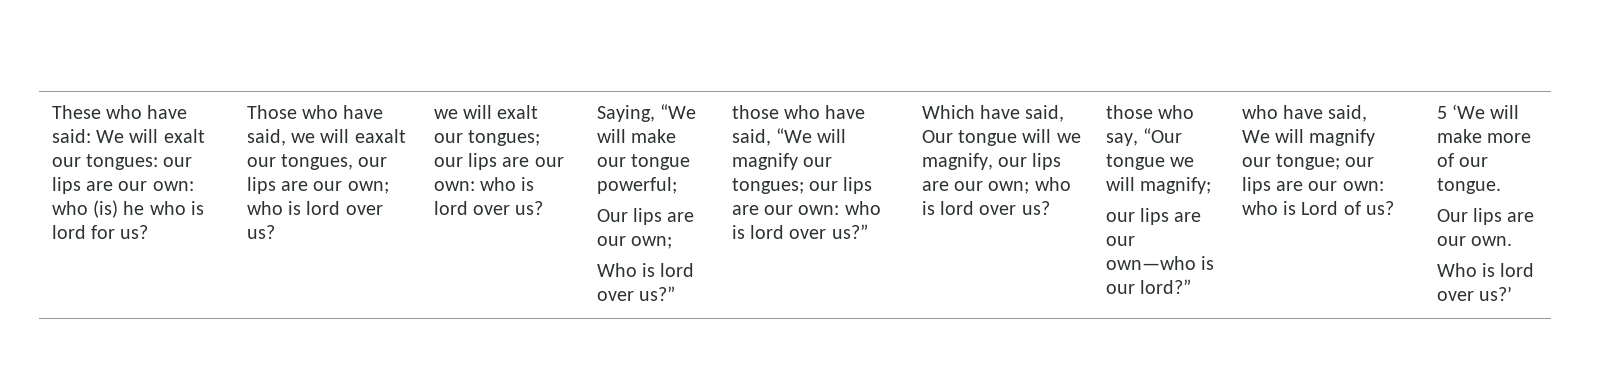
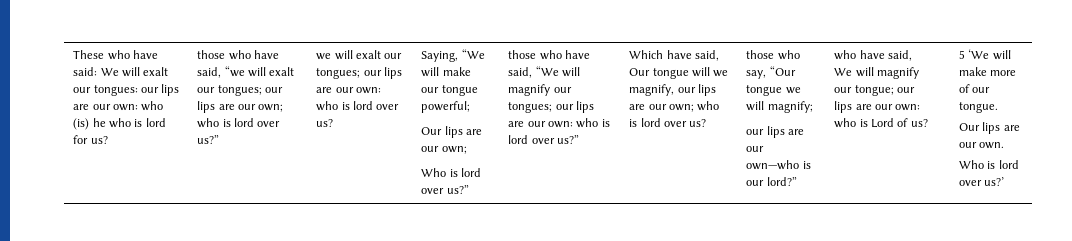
[246,105,384,119] [246,129,406,146] [246,154,388,170] [246,177,389,194] [246,201,383,215] [246,225,275,239] Those who have said, we will eaxalt our tongues, our lips are our own; who is lord over us? -> [197,50,279,60] [197,66,295,78] [197,85,283,96] [197,101,284,113] [197,118,281,128] [197,135,220,144] those who have said, “we will exalt our tongues; our lips are our own; who is lord over us?”

